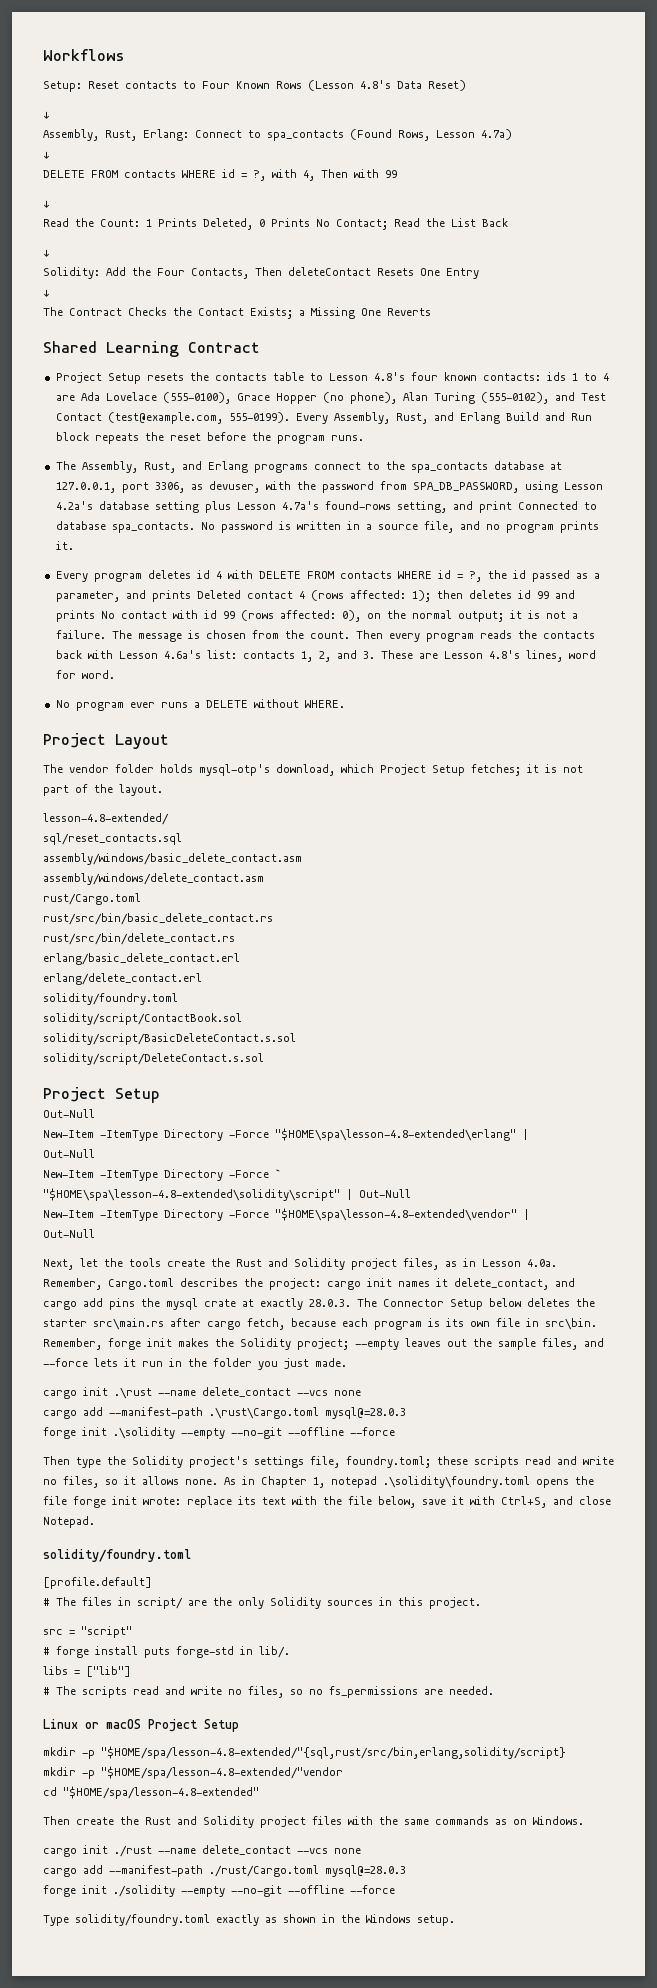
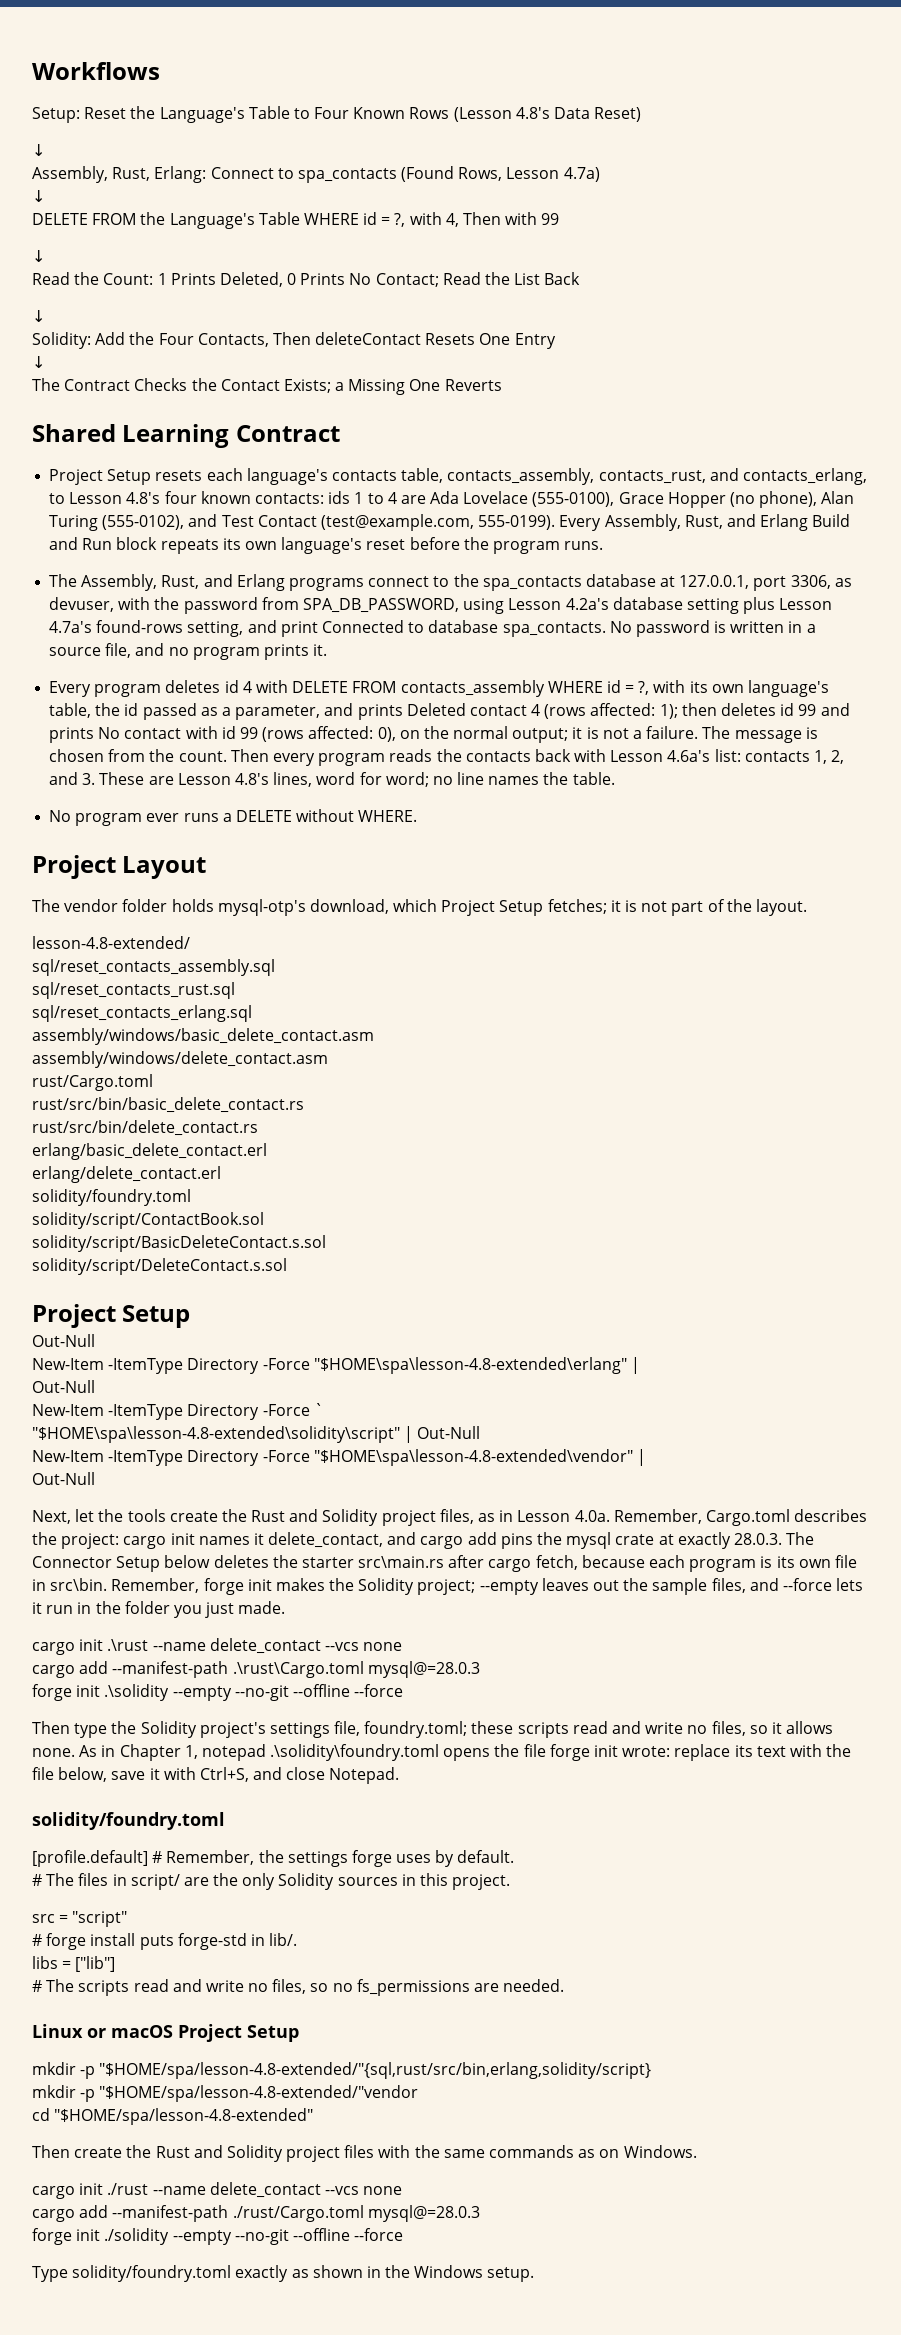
[125,81,177,89] contacts -> [130,106,290,123] the Language's Table
[124,170,176,178] contacts -> [140,212,300,229] the Language's Table
[189,372,304,381] the contacts table -> [206,468,867,485] each language's contacts table, contacts_assembly, contacts_rust, and contacts_erlang,
[144,432,164,441] the -> [222,537,363,554] its own language's
[339,570,482,582] contacts WHERE id = ?, -> [400,680,830,697] [49,703,92,718] contacts_assembly WHERE id = ?, with its own language's table,
[81,670,115,679] word. -> [385,772,615,787] word; no line names the table.
[43,833,182,845] sql/reset_contacts.sql -> [32,959,275,976] [32,982,235,999] [32,1005,252,1022] sql/reset_contacts_assembly.sql // sql/reset_contacts_rust.sql // sql/reset_contacts_erlang.sql
(152, 1583) none -> [152,1850,515,1867] # Remember, the settings forge uses by default.

